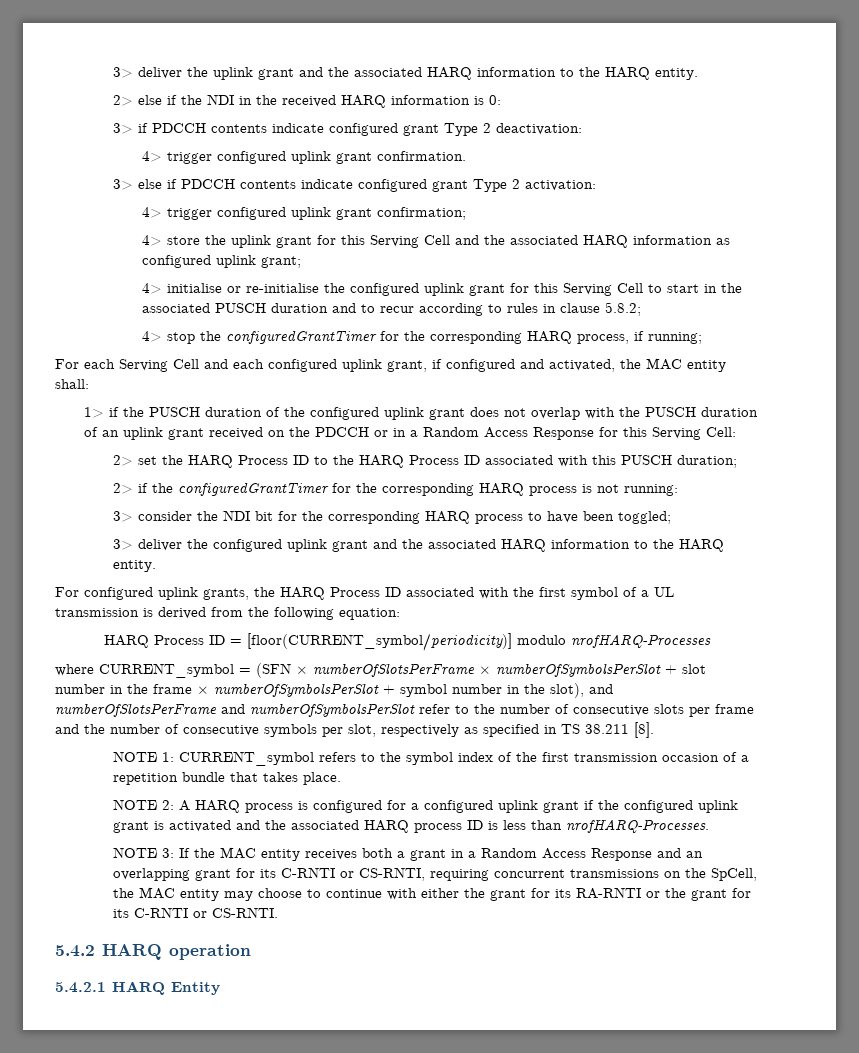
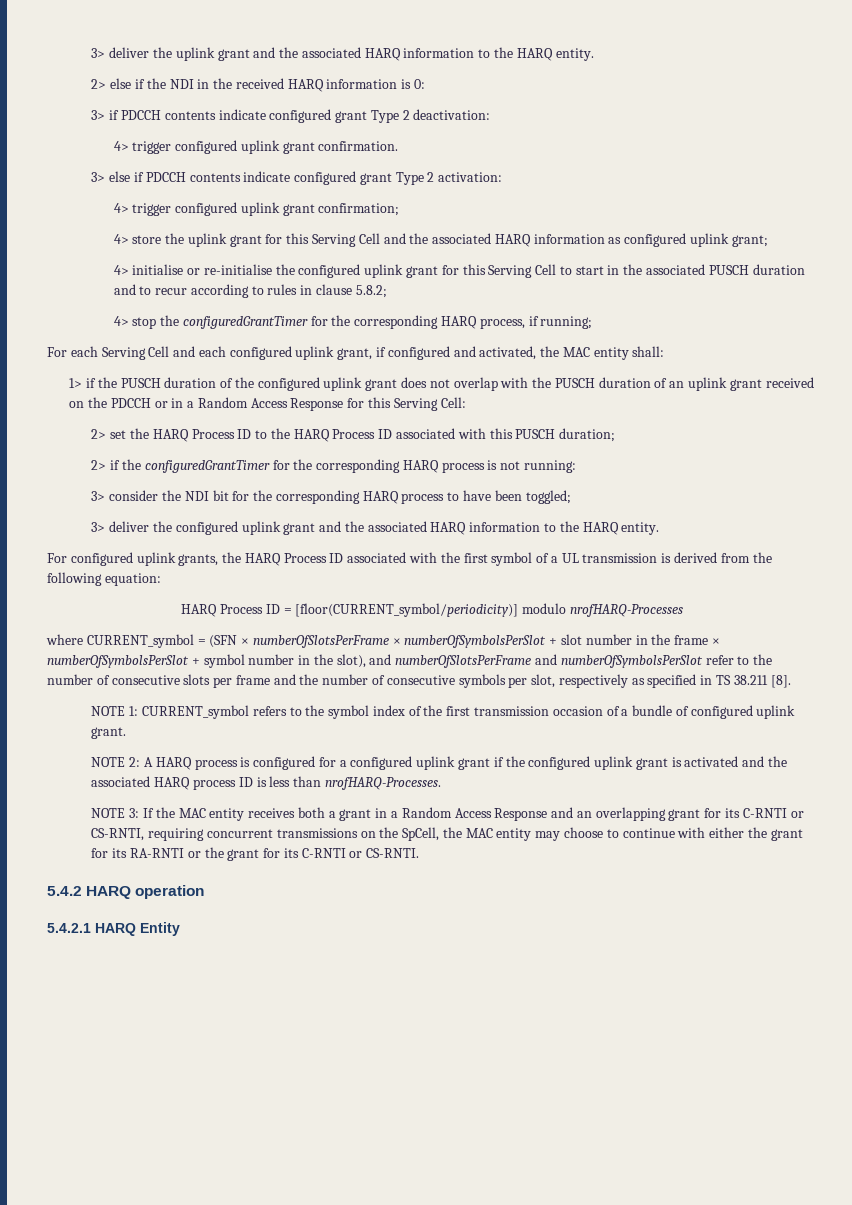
[112,772,341,785] repetition bundle that takes place. -> [632,705,796,719] [91,727,127,739] bundle of configured uplink grant.

